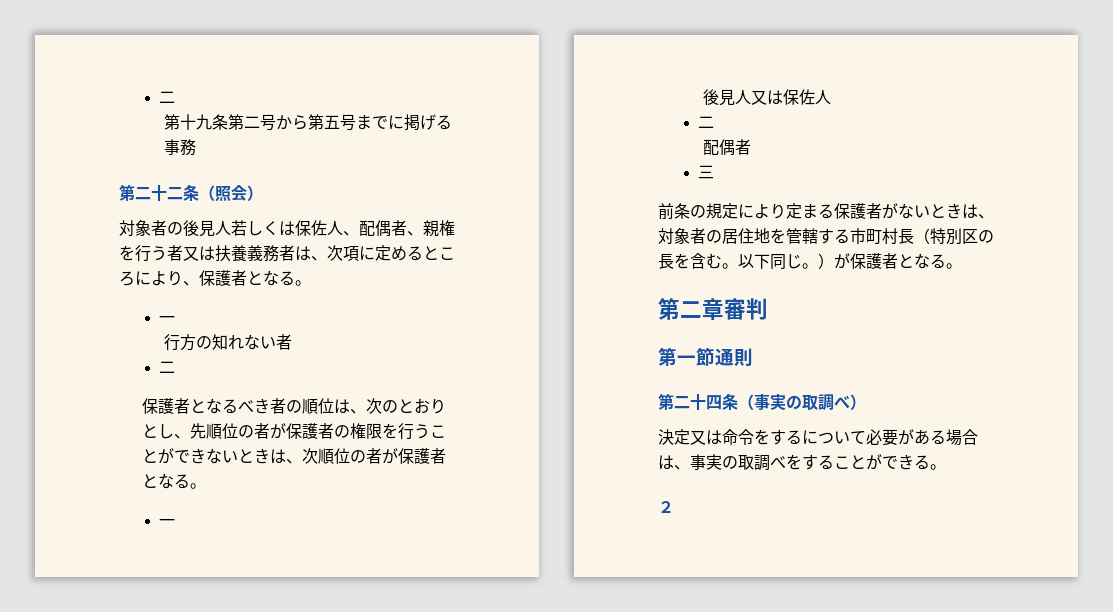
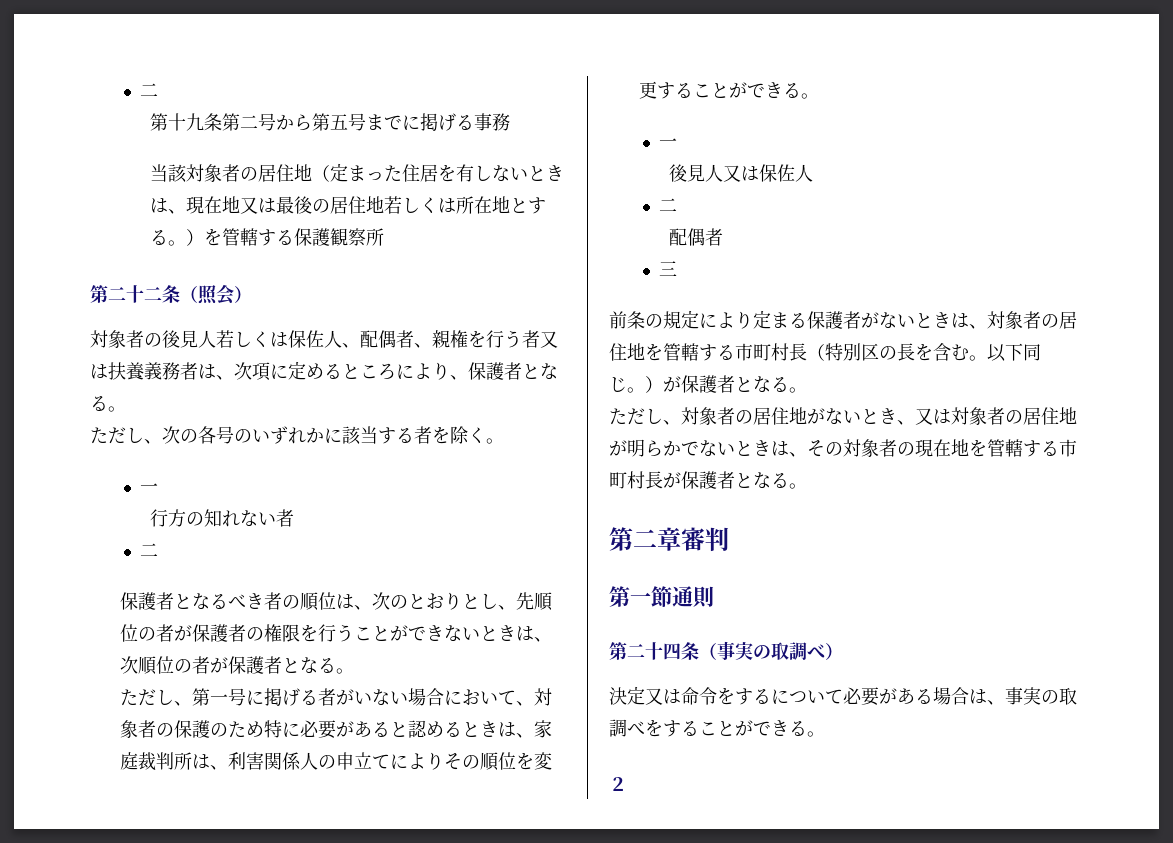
(197, 147) none -> [149,163,564,183] [149,196,546,214] [149,228,384,246] // 当該対象者の居住地（定まった住居を有しないときは、現在地又は最後の居住地若しくは所在地とする。）を管轄する保護観察所
(311, 283) none -> [90,426,504,445] // ただし、次の各号のいずれかに該当する者を除く。
(206, 486) none -> [119,688,552,706] [119,720,552,739] [119,752,552,771] [638,81,819,99] // ただし、第一号に掲げる者がいない場合において、対象者の保護のため特に必要があると認めるときは、家庭裁判所は、利害関係人の申立てによりその順位を変更することができる。
(962, 266) none -> [609,407,1077,425] [609,439,1077,457] [609,471,807,489] // ただし、対象者の居住地がないとき、又は対象者の居住地が明らかでないときは、その対象者の現在地を管轄する市町村長が保護者となる。

